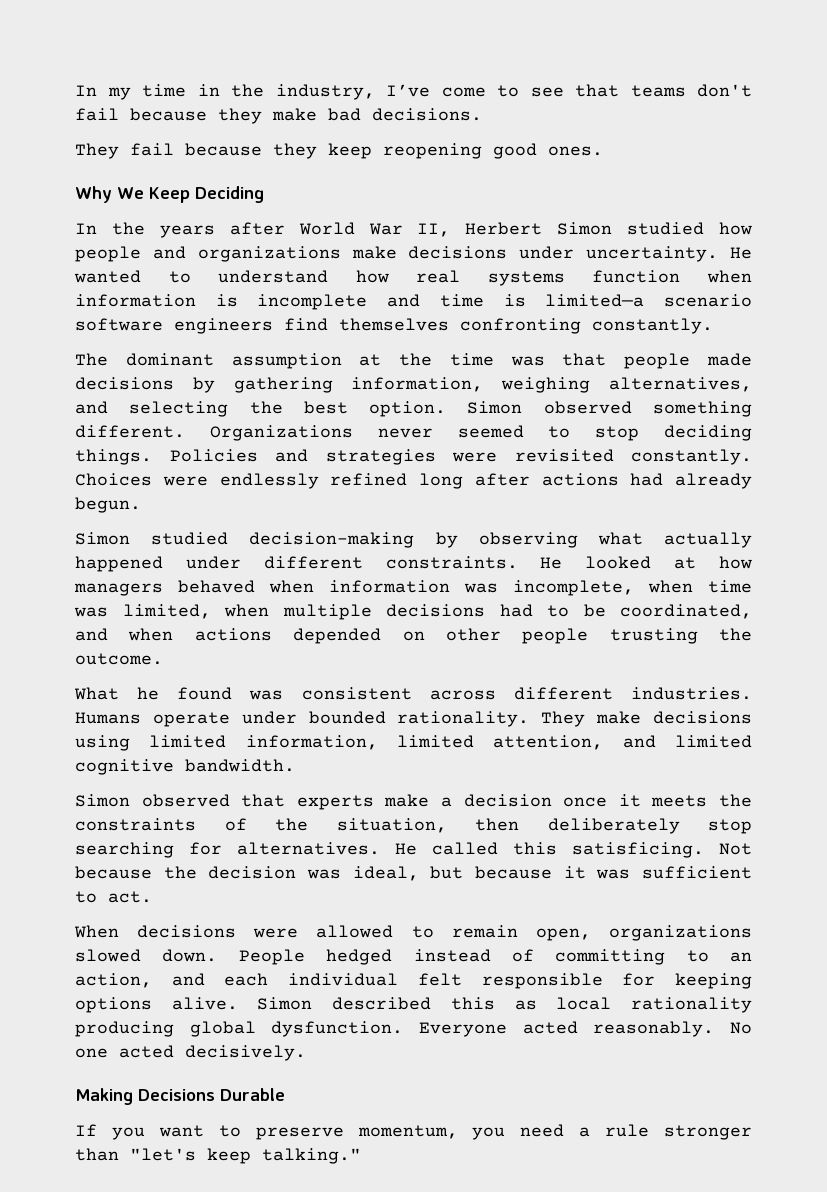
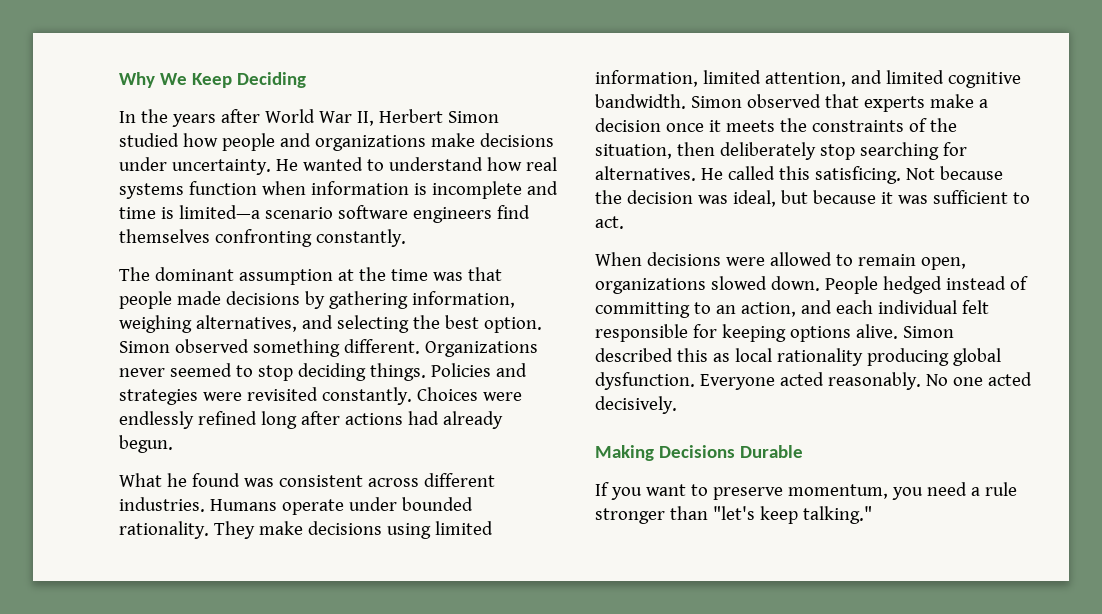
[75,84,752,100] [75,108,482,124] [75,143,603,159] In my time in the industry, I’ve come to see that teams don't fail because they make bad decisions. // They fail because they keep reopening good ones. // -> (119, 80) none
[75,532,752,548] [75,556,752,572] [74,580,752,596] [74,604,752,620] [75,628,752,644] [75,653,163,665] // Simon studied decision-making by observing what actually happened under different constraints. He looked at how managers behaved when information was incomplete, when time was limited, when multiple decisions had to be coordinated, and when actions depended on other people trusting the outcome. -> (173, 444) none
(295, 765) // -> (686, 101) none

